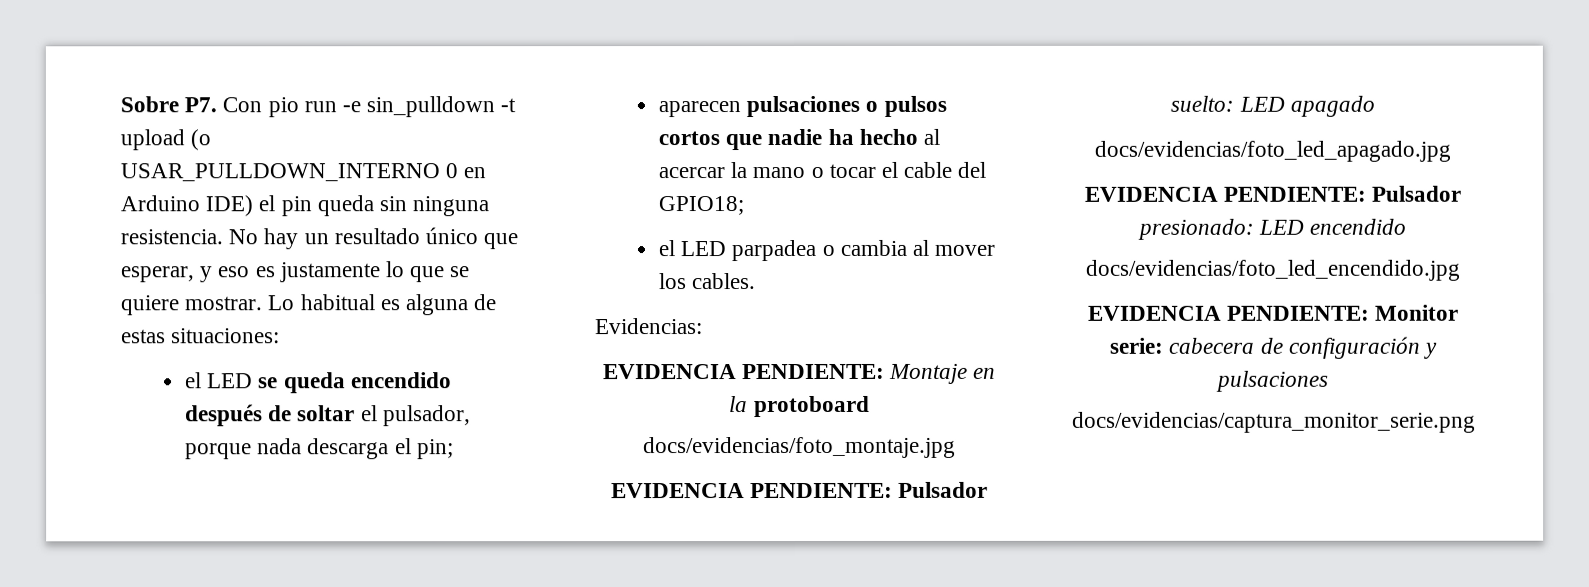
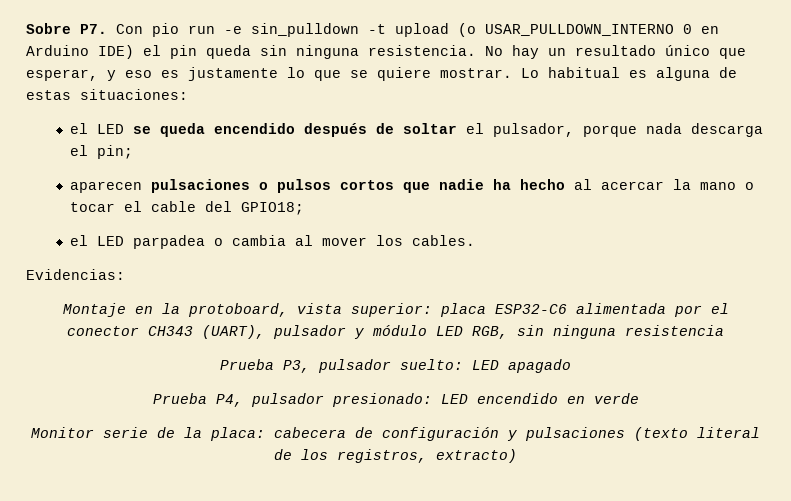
[602,363,885,380] EVIDENCIA PENDIENTE: -> (125, 274) none
[753,395,870,418] [643,436,956,459] [610,481,989,499] protoboard // docs/evidencias/foto_montaje.jpg // EVIDENCIA PENDIENTE: Pulsador -> [187,303,729,317] [67,325,724,339] [220,359,391,373] protoboard, vista superior: placa ESP32-C6 alimentada por el conector CH343 (UART), pulsador y módulo LED RGB, sin ninguna resistencia // Prueba P3, pulsador
[1094,140,1451,162] [1083,185,1462,202] docs/evidencias/foto_led_apagado.jpg // EVIDENCIA PENDIENTE: Pulsador -> [152,393,324,407] Prueba P4, pulsador
[1085,259,1460,281] [1087,304,1460,321] [1110,337,1165,354] // docs/evidencias/foto_led_encendido.jpg // EVIDENCIA PENDIENTE: Monitor serie: -> [566,393,639,404] [31,427,265,441] en verde // Monitor serie de la placa:
[1071,411,1476,433] // docs/evidencias/captura_monitor_serie.png -> [634,427,760,441] [274,449,517,463] (texto literal de los registros, extracto)

